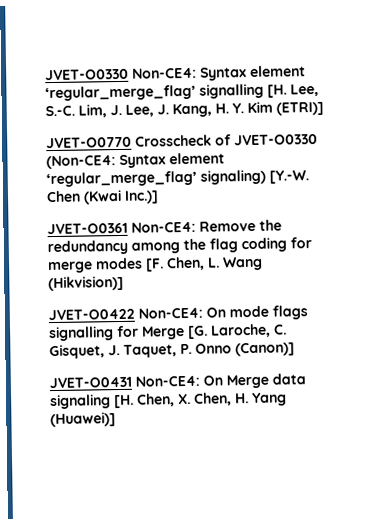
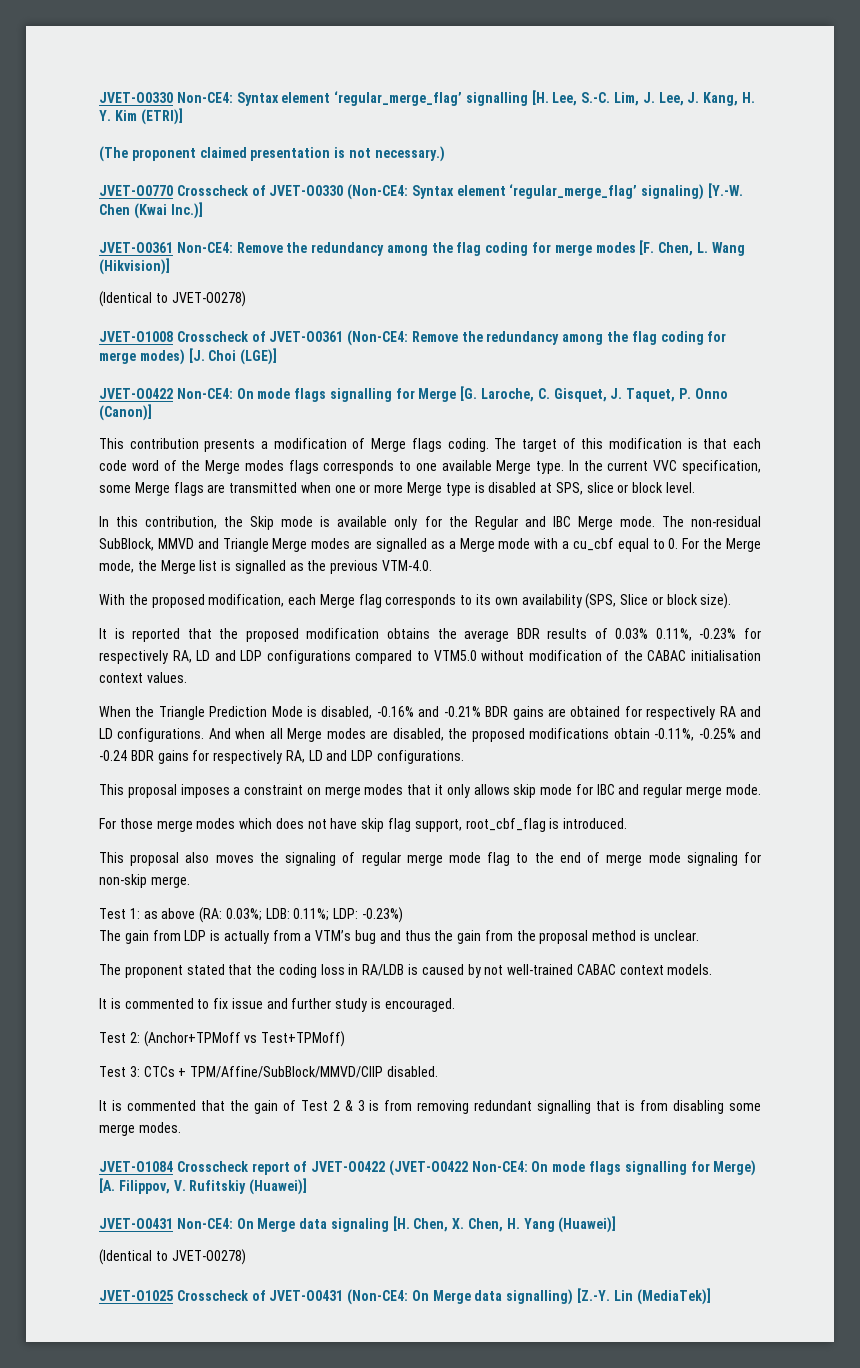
(324, 108) none -> [99,146,445,162] // (The proponent claimed presentation is not necessary.)
(124, 283) none -> [99,291,246,307] [99,330,727,346] [99,348,278,365] // (Identical to JVET-O0278) // JVET-O1008 Crosscheck of JVET-O0361 (Non-CE4: Remove the redundancy among the flag coding for merge modes) [J. Choi (LGE)]
(295, 349) none -> [99,438,761,452] [99,460,761,474] [99,482,696,496] [99,516,761,530] [99,538,762,552] [99,560,433,574] [99,593,732,609] [99,628,761,642] [99,650,761,664] [99,672,187,683] [99,706,761,720] [99,728,761,742] [99,750,465,764] [99,784,761,798] [99,818,628,832] [99,852,761,866] [99,874,190,888] [99,907,404,923] [99,930,699,944] [99,964,713,978] [99,998,455,1012] [99,1031,346,1047] [99,1066,438,1078] [99,1100,761,1114] [99,1122,181,1136] [99,1160,757,1176] [99,1178,308,1195] // This contribution presents a modification of Merge flags coding. The target of this modification is that each code word of the Merge modes flags corresponds to one available Merge type. In the current VVC specification, some Merge flags are transmitted when one or more Merge type is disabled at SPS, slice or block level. // In this contribution, the Skip mode is available only for the Regular and IBC Merge mode. The non-residual SubBlock, MMVD and Triangle Merge modes are signalled as a Merge mode with a cu_cbf equal to 0. For the Merge mode, the Merge list is signalled as the previous VTM-4.0. // With the proposed modification, each Merge flag corresponds to its own availability (SPS, Slice or block size). // It is reported that the proposed modification obtains the average BDR results of 0.03% 0.11%, -0.23% for respectively RA, LD and LDP configurations compared to VTM5.0 without modification of the CABAC initialisation context values. // When the Triangle Prediction Mode is disabled, -0.16% and -0.21% BDR gains are obtained for respectively RA and LD configurations. And when all Merge modes are disabled, the proposed modifications obtain -0.11%, -0.25% and -0.24 BDR gains for respectively RA, LD and LDP configurations. // This proposal imposes a constraint on merge modes that it only allows skip mode for IBC and regular merge mode. // For those merge modes which does not have skip flag support, root_cbf_flag is introduced. // This proposal also moves the signaling of regular merge mode flag to the end of merge mode signaling for non-skip merge. // Test 1: as above (RA: 0.03%; LDB: 0.11%; LDP: -0.23%) // The gain from LDP is actually from a VTM’s bug and thus the gain from the proposal method is unclear. // The proponent stated that the coding loss in RA/LDB is caused by not well-trained CABAC context models. // It is commented to fix issue and further study is encouraged. // Test 2: (Anchor+TPMoff vs Test+TPMoff) // Test 3: CTCs + TPM/Affine/SubBlock/MMVD/CIIP disabled. // It is commented that the gain of Test 2 & 3 is from removing redundant signalling that is from disabling some merge modes. // JVET-O1084 Crosscheck report of JVET-O0422 (JVET-O0422 Non-CE4: On mode flags signalling for Merge) [A. Filippov, V. Rufitskiy (Huawei)]
(116, 420) none -> [99,1249,246,1265] [99,1288,711,1305] // (Identical to JVET-O0278) // JVET-O1025 Crosscheck of JVET-O0431 (Non-CE4: On Merge data signalling) [Z.-Y. Lin (MediaTek)]

